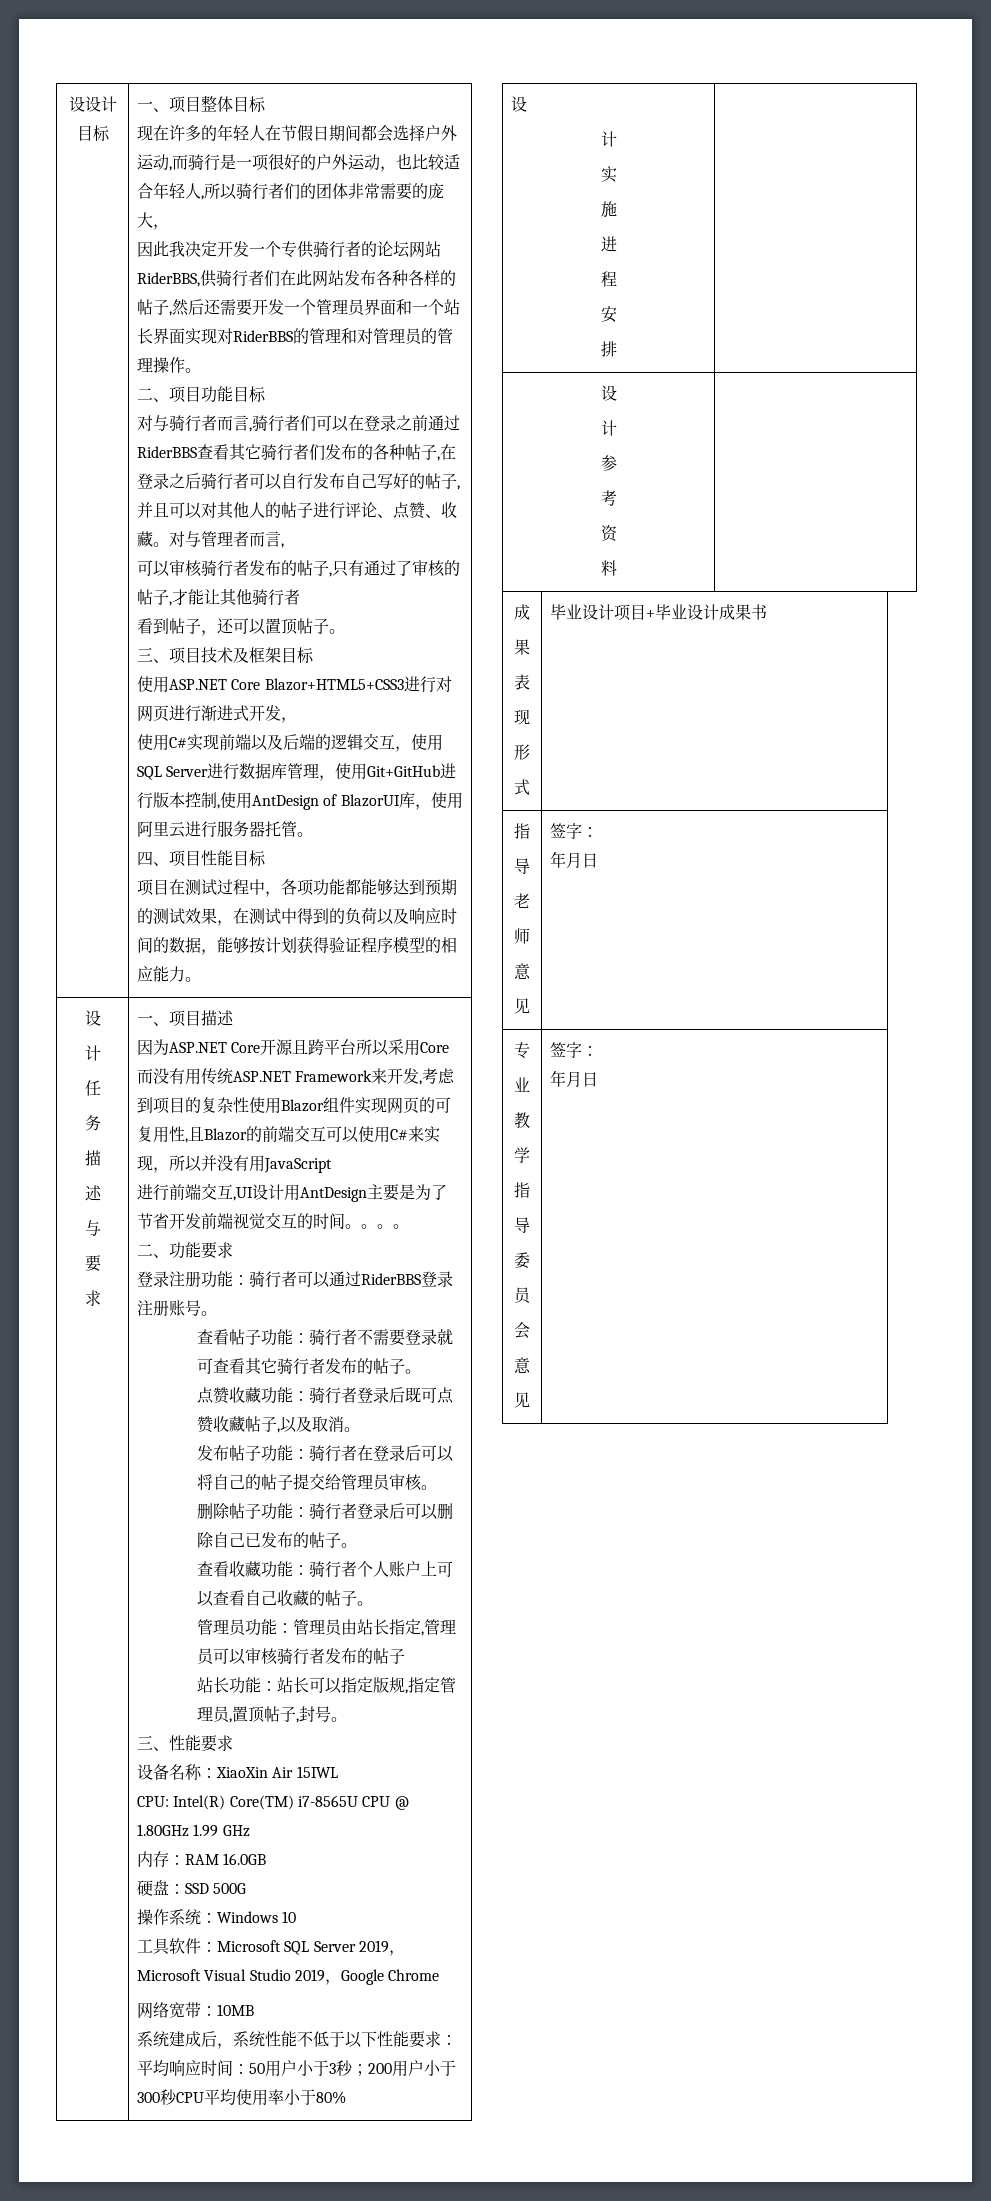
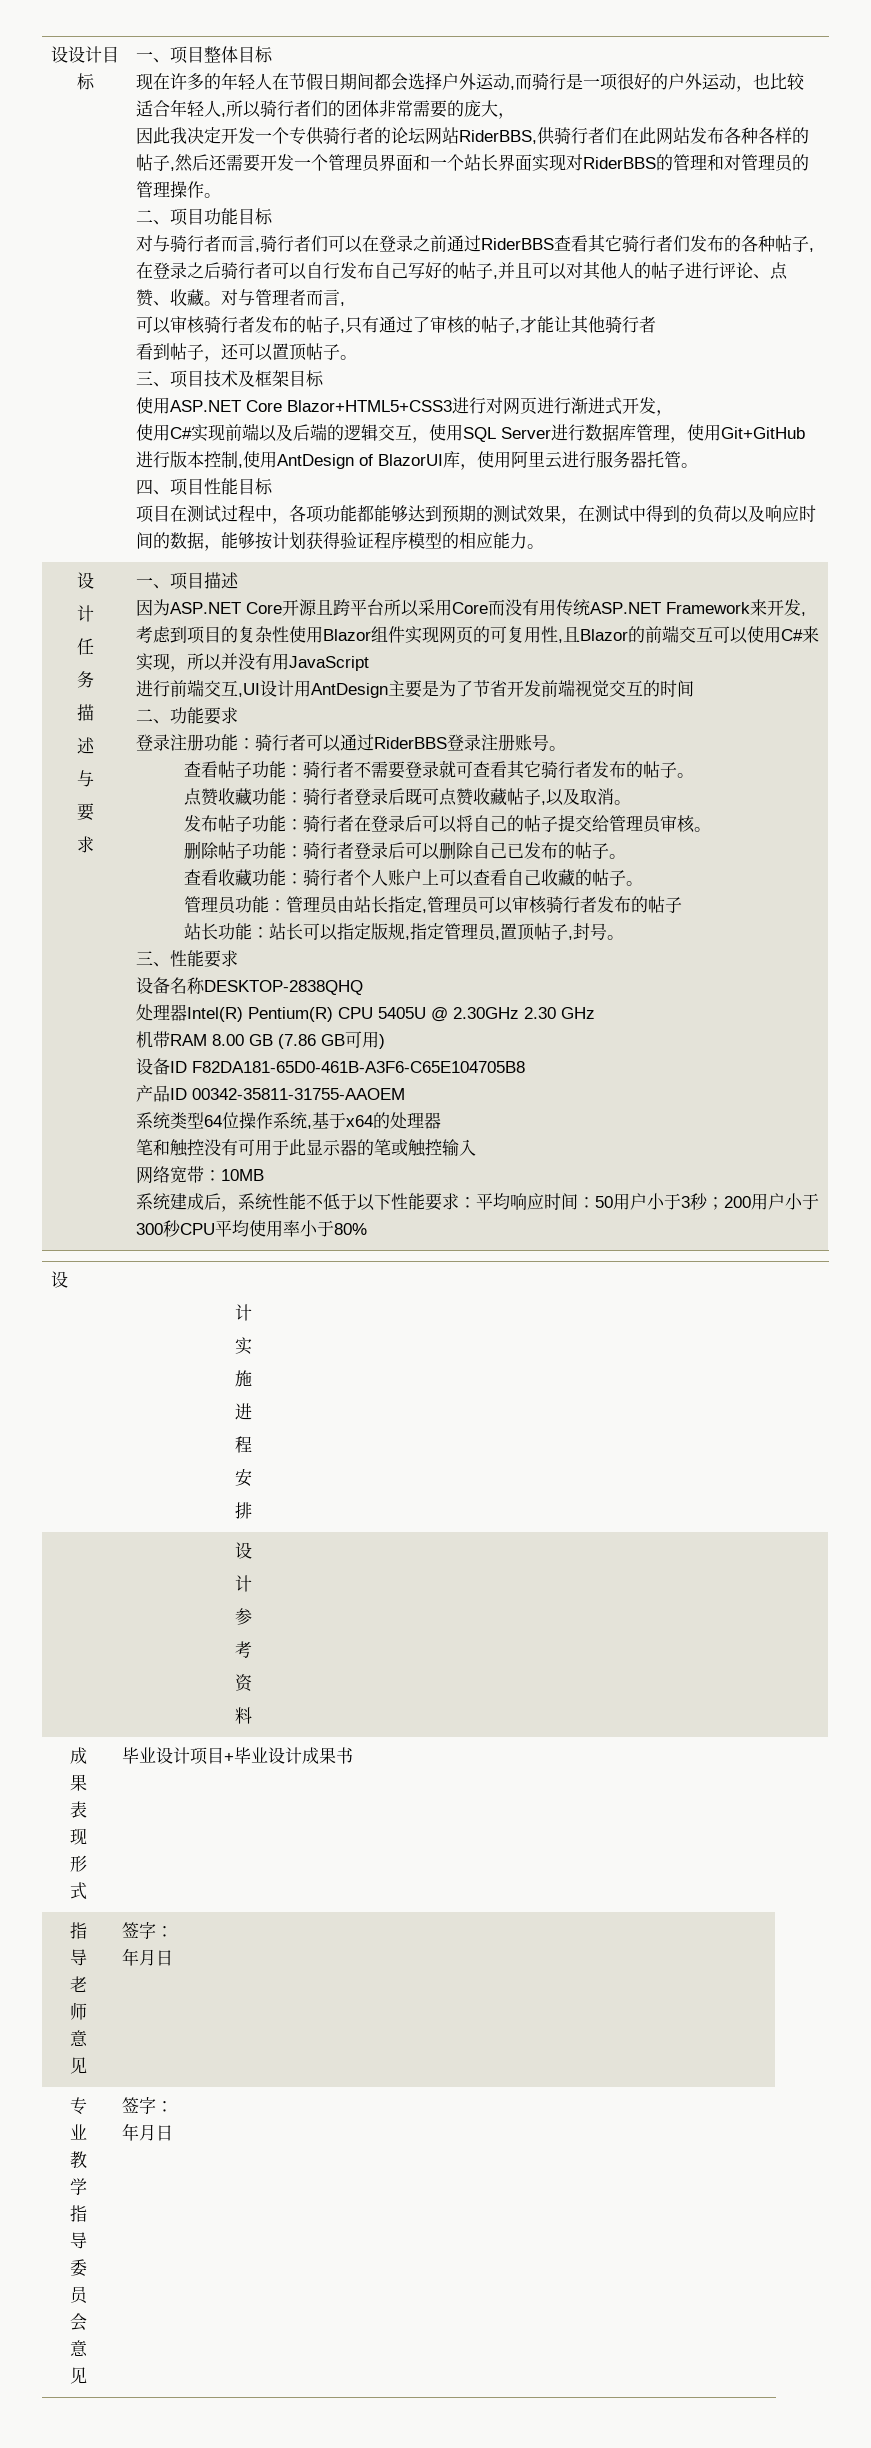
[345,1224,410,1229] 。。。。 -> (694, 688) none
[201,1766,338,1778] [137,1795,409,1810] [137,1824,250,1837] [137,1851,267,1867] [137,1880,247,1896] [137,1909,297,1925] [137,1938,406,1956] [137,1969,440,1985] ：XiaoXin Air 15IWL // CPU: Intel(R) Core(TM) i7-8565U CPU @ 1.80GHz 1.99 GHz // 内存：RAM 16.0GB // 硬盘：SSD 500G // 操作系统：Windows 10 // 工具软件：Microsoft SQL Server 2019，Microsoft Visual Studio 2019，Google Chrome -> [203,980,363,995] [135,1004,595,1022] [135,1031,385,1049] [135,1058,525,1075] [135,1085,405,1102] [135,1112,441,1129] [135,1139,476,1157] DESKTOP-2838QHQ // 处理器Intel(R) Pentium(R) CPU 5405U @ 2.30GHz 2.30 GHz // 机带RAM 8.00 GB (7.86 GB可用) // 设备ID F82DA181-65D0-461B-A3F6-C65E104705B8 // 产品ID 00342-35811-31755-AAOEM // 系统类型64位操作系统,基于x64的处理器 // 笔和触控没有可用于此显示器的笔或触控输入

